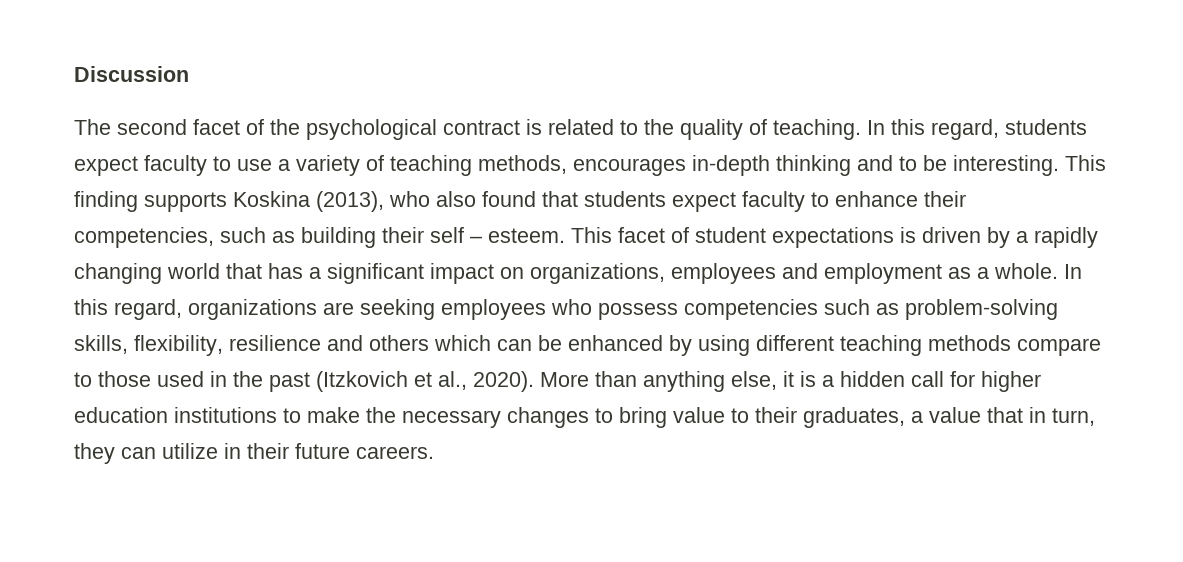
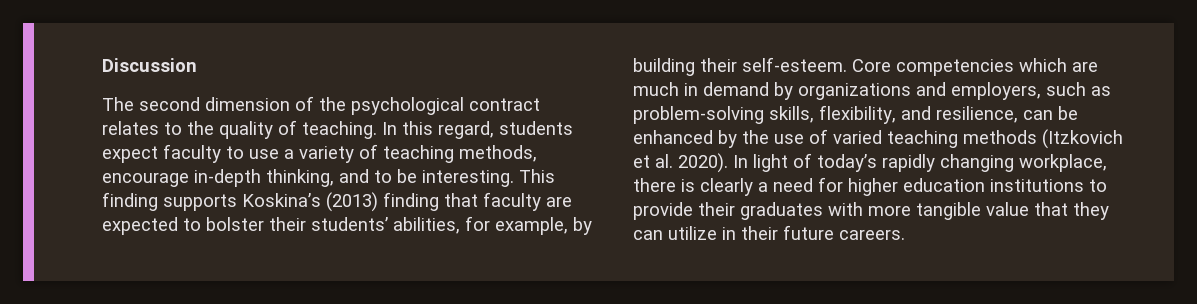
[193,119,240,135] facet -> [205,97,290,111] dimension
[526,119,614,135] is related -> [102,121,159,135] relates
[573,155,851,176] encourages in-depth thinking -> [102,169,334,187] encourage in-depth thinking,
[233,191,966,212] [74,227,1098,248] [74,263,1082,284] [74,299,818,320] Koskina (2013), who also found that students expect faculty to enhance their competencies, such as building their self – esteem. This facet of student expectations is driven by a rapidly changing world that has a significant impact on organizations, employees and employment as a whole. In this regard, organizations are seeking employees who possess competencies -> [242,192,572,212] [102,216,592,235] [633,57,1098,76] [633,82,1041,100] Koskina’s (2013) finding that faculty are expected to bolster their students’ abilities, for example, by building their self-esteem. Core competencies which are much in demand by organizations and employers,
[229,335,1101,356] [74,371,944,392] resilience and others which can be enhanced by using different teaching methods compare to those used in the past (Itzkovich et al., 2020). More than anything else, it is a hidden call -> [901,106,1078,123] [633,129,1123,149] [633,153,1107,173] [633,178,813,196] and resilience, can be enhanced by the use of varied teaching methods (Itzkovich et al. 2020). In light of today’s rapidly changing workplace, there is clearly a need
[307,407,1095,428] make the necessary changes to bring value to their graduates, a value that in turn, -> [633,202,1068,220] provide their graduates with more tangible value that

